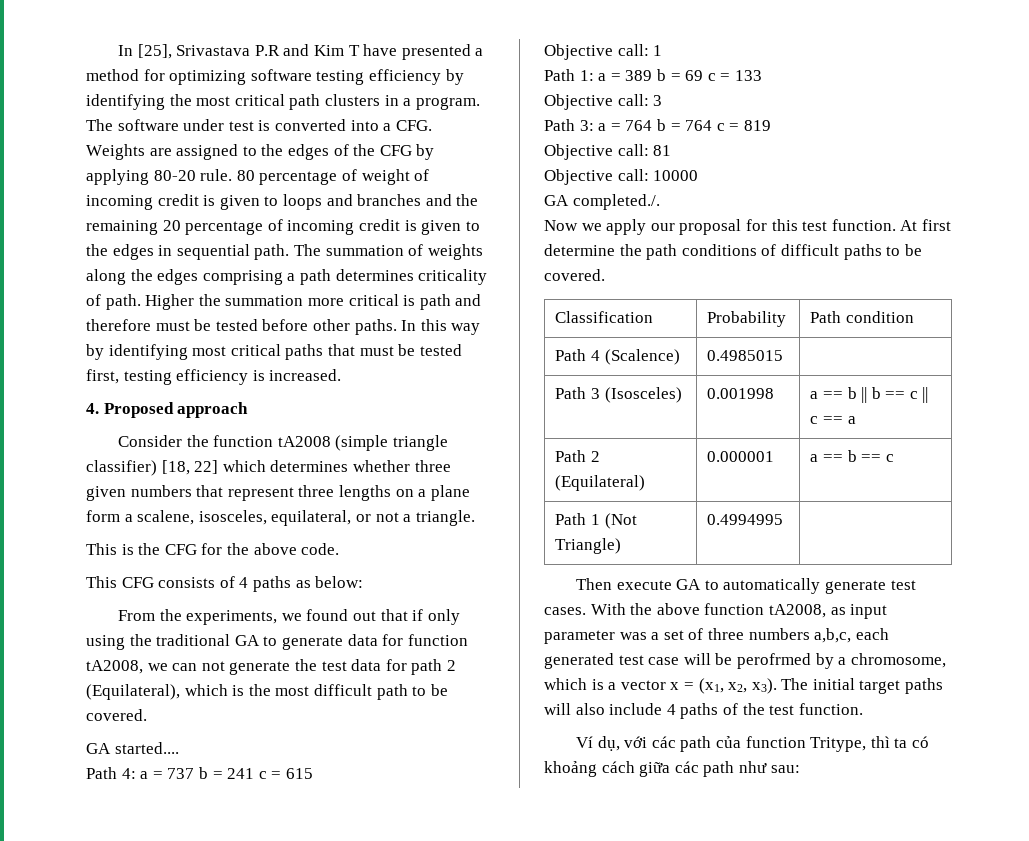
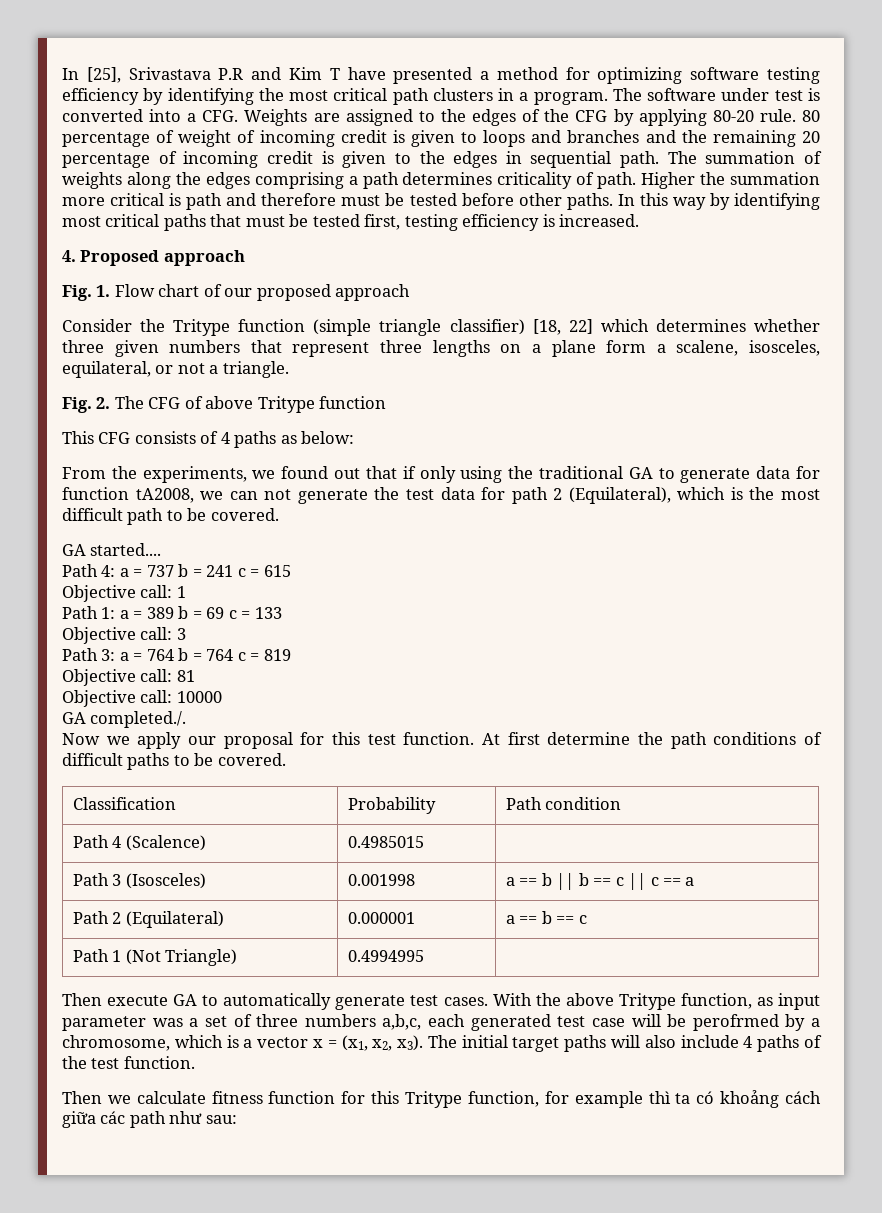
(249, 410) none -> [62,284,411,301] // Fig. 1. Flow chart of our proposed approach
[213,435,331,447] function tA2008 -> [173,319,306,336] Tritype function
[86,543,340,555] This is the CFG for the above code. -> [62,396,387,413] Fig. 2. The CFG of above Tritype function
[704,603,826,618] function tA2008, -> [618,993,752,1010] Tritype function,
[576,736,867,752] Ví dụ, với các path của function Tritype, -> [62,1091,643,1108] Then we calculate fitness function for this Tritype function, for example

